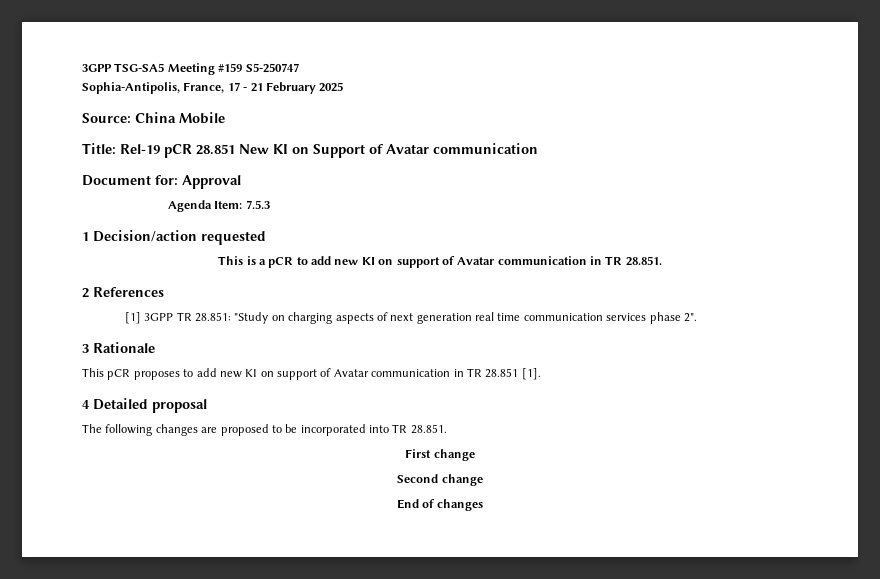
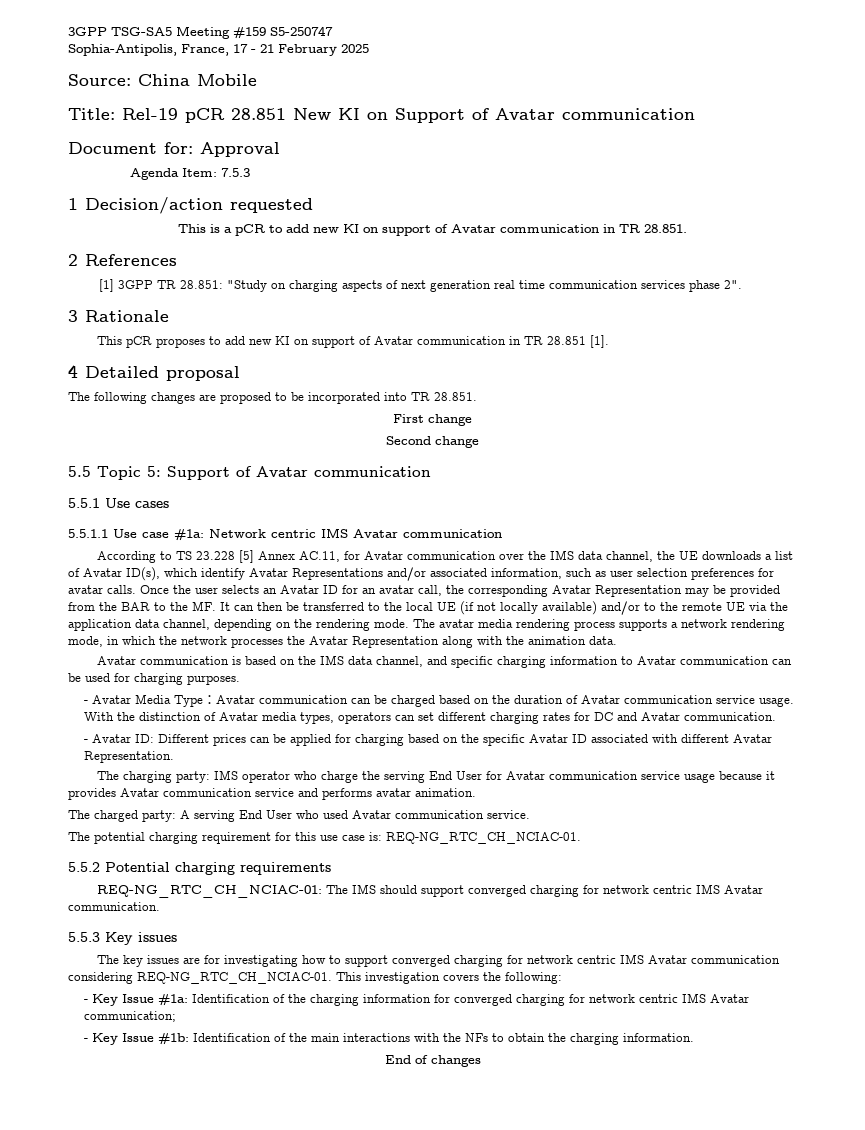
(483, 480) none -> [68,466,431,480] [68,498,169,508] [68,528,502,541] [96,550,793,563] [68,567,774,581] [68,585,780,597] [68,601,788,615] [68,619,785,631] [68,636,617,648] [96,655,792,668] [68,673,240,685] [83,694,794,707] [83,712,776,724] [83,734,772,746] [83,751,174,763] [96,770,775,783] [68,788,476,800] [68,810,530,822] [68,832,581,844] [68,862,331,875] [96,884,763,898] [68,902,160,911] [68,932,177,945] [96,954,780,967] [68,972,562,984] [83,993,749,1006] [83,1011,176,1022] [83,1033,694,1045] // 5.5 Topic 5: Support of Avatar communication // 5.5.1 Use cases // 5.5.1.1 Use case #1a: Network centric IMS Avatar communication // According to TS 23.228 [5] Annex AC.11, for Avatar communication over the IMS data channel, the UE downloads a list of Avatar ID(s), which identify Avatar Representations and/or associated information, such as user selection preferences for avatar calls. Once the user selects an Avatar ID for an avatar call, the corresponding Avatar Representation may be provided from the BAR to the MF. It can then be transferred to the local UE (if not locally available) and/or to the remote UE via the application data channel, depending on the rendering mode. The avatar media rendering process supports a network rendering mode, in which the network processes the Avatar Representation along with the animation data. // Avatar communication is based on the IMS data channel, and specific charging information to Avatar communication can be used for charging purposes. // - Avatar Media Type：Avatar communication can be charged based on the duration of Avatar communication service usage. With the distinction of Avatar media types, operators can set different charging rates for DC and Avatar communication. // - Avatar ID: Different prices can be applied for charging based on the specific Avatar ID associated with different Avatar Representation. // The charging party: IMS operator who charge the serving End User for Avatar communication service usage because it provides Avatar communication service and performs avatar animation. // The charged party: A serving End User who used Avatar communication service. // The potential charging requirement for this use case is: REQ-NG_RTC_CH_NCIAC-01. // 5.5.2 Potential charging requirements // REQ-NG_RTC_CH_NCIAC-01: The IMS should support converged charging for network centric IMS Avatar communication. // 5.5.3 Key issues // The key issues are for investigating how to support converged charging for network centric IMS Avatar communication considering REQ-NG_RTC_CH_NCIAC-01. This investigation covers the following: // - Key Issue #1a: Identification of the charging information for converged charging for network centric IMS Avatar communication; // - Key Issue #1b: Identification of the main interactions with the NFs to obtain the charging information.

